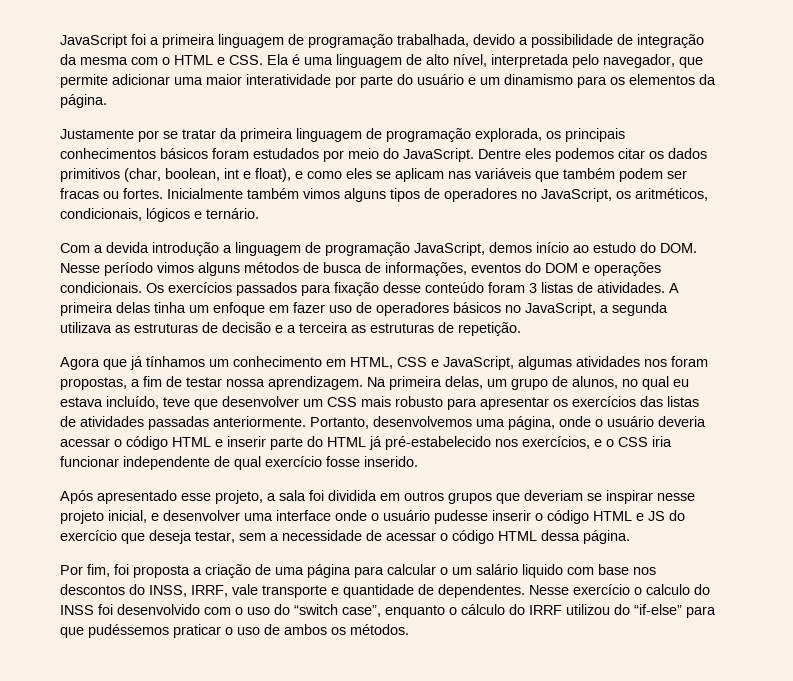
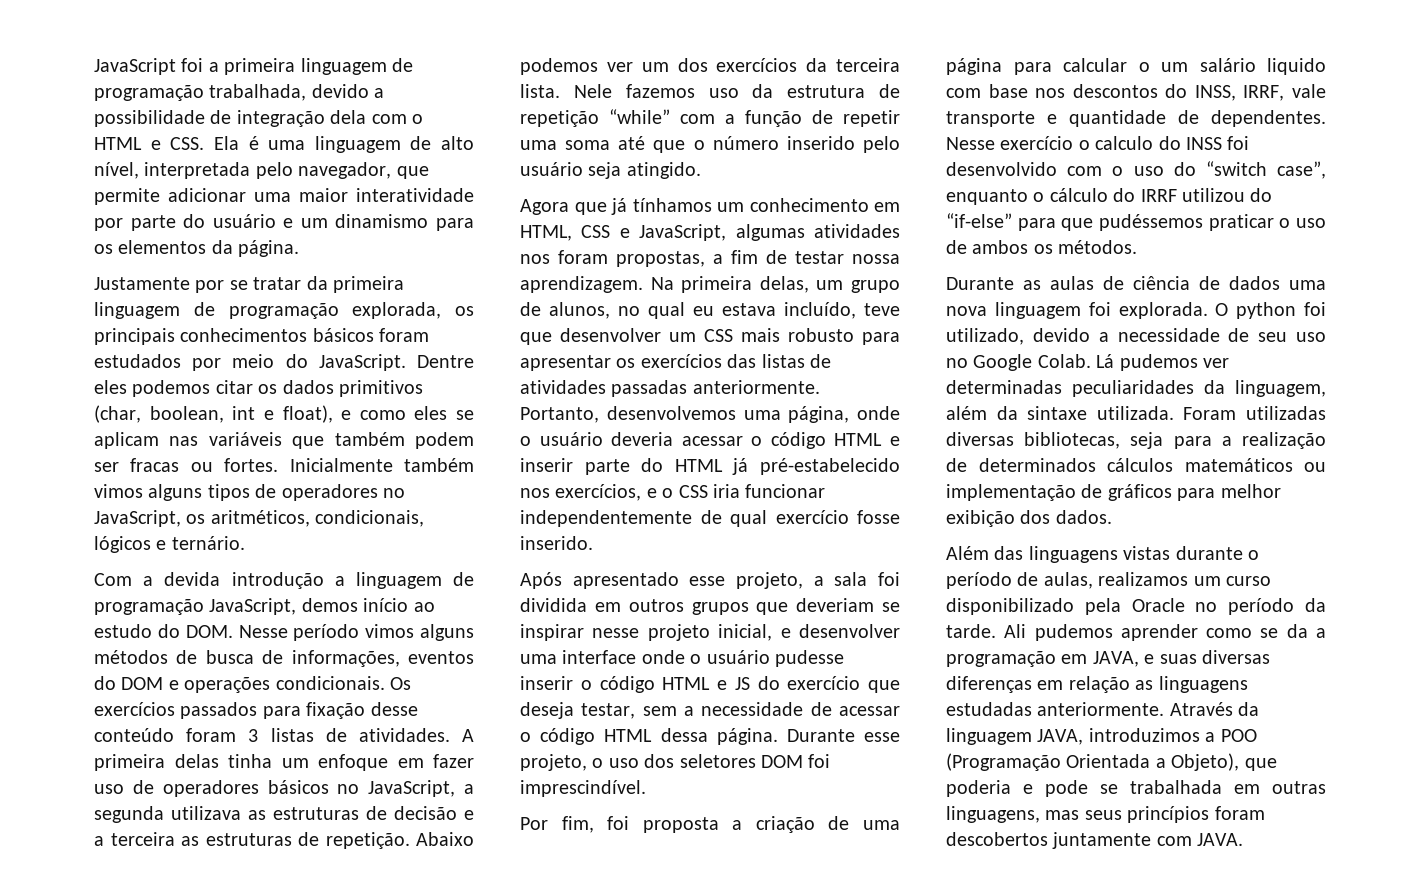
[60,54,128,65] da mesma -> [330,110,367,124] dela
(521, 329) none -> [416,832,474,846] [520,58,900,75] [520,84,900,98] [520,109,900,127] [520,136,900,153] [520,162,701,179] Abaixo podemos ver um dos exercícios da terceira lista. Nele fazemos uso da estrutura de repetição “while” com a função de repetir uma soma até que o número inserido pelo usuário seja atingido.
[123,456,210,470] independente -> [520,510,692,527] independentemente
(630, 537) none -> [786,729,900,742] [520,754,831,771] [520,780,646,797] Durante esse projeto, o uso dos seletores DOM foi imprescindível.
(409, 629) none -> [946,276,1326,290] [946,302,1326,319] [946,328,1326,345] [946,354,1229,371] [946,380,1326,397] [946,406,1326,420] [946,432,1326,449] [946,458,1326,472] [946,484,1281,501] [946,510,1112,527] [946,546,1259,563] [946,572,1271,589] [946,598,1326,615] [946,624,1326,641] [946,650,1270,667] [946,676,1248,693] [946,702,1260,716] [946,728,1257,745] [946,753,1277,771] [946,780,1326,797] [946,806,1265,823] [946,832,1244,849] // Durante as aulas de ciência de dados uma nova linguagem foi explorada. O python foi utilizado, devido a necessidade de seu uso no Google Colab. Lá pudemos ver determinadas peculiaridades da linguagem, além da sintaxe utilizada. Foram utilizadas diversas bibliotecas, seja para a realização de determinados cálculos matemáticos ou implementação de gráficos para melhor exibição dos dados. // Além das linguagens vistas durante o período de aulas, realizamos um curso disponibilizado pela Oracle no período da tarde. Ali pudemos aprender como se da a programação em JAVA, e suas diversas diferenças em relação as linguagens estudadas anteriormente. Através da linguagem JAVA, introduzimos a POO (Programação Orientada a Objeto), que poderia e pode se trabalhada em outras linguagens, mas seus princípios foram descobertos juntamente com JAVA.

